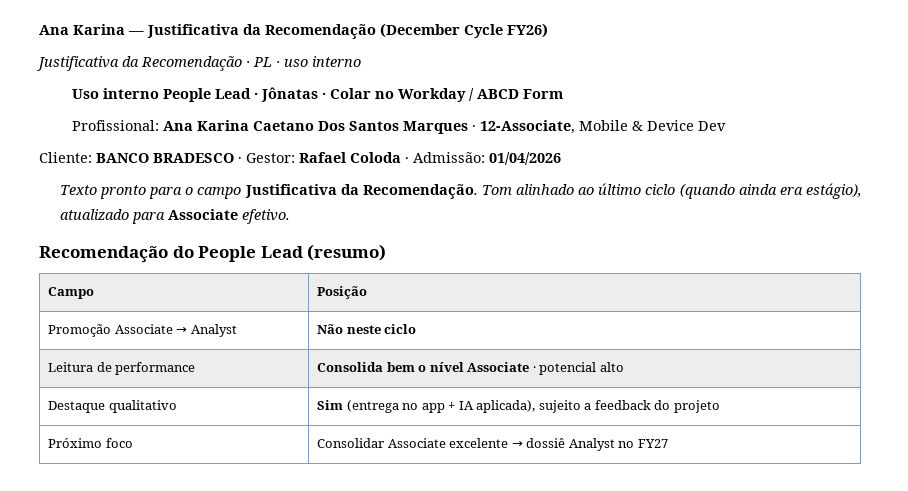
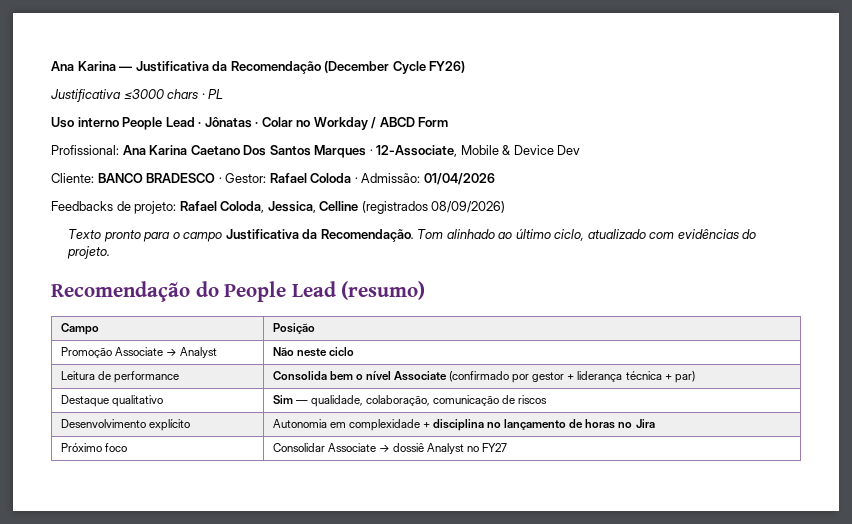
[122,56,242,71] da Recomendação -> [123,89,199,99] ≤3000 chars
[276,56,361,67] · uso interno -> (224, 94) none
(561, 158) none -> [51,201,506,214] // Feedbacks de projeto: Rafael Coloda, Jessica, Celline (registrados 08/09/2026)
[645,183,863,199] [59,209,290,224] ciclo (quando ainda era estágio), atualizado para Associate efetivo. -> [554,229,757,241] [67,246,111,259] ciclo, atualizado com evidências do projeto.
[532,362,624,375] [48,400,177,413] [317,400,720,413] · potencial alto // Destaque qualitativo | Sim (entrega no app + IA aplicada), sujeito a feedback do projeto -> [449,371,695,383] [60,395,163,407] [272,395,548,407] [60,419,190,431] [272,419,655,431] (confirmado por gestor + liderança técnica + par) // Destaque qualitativo | Sim — qualidade, colaboração, comunicação de riscos // Desenvolvimento explícito | Autonomia em complexidade + disciplina no lançamento de horas no Jira
[449,438,509,448] excelente -> (376, 447) none

